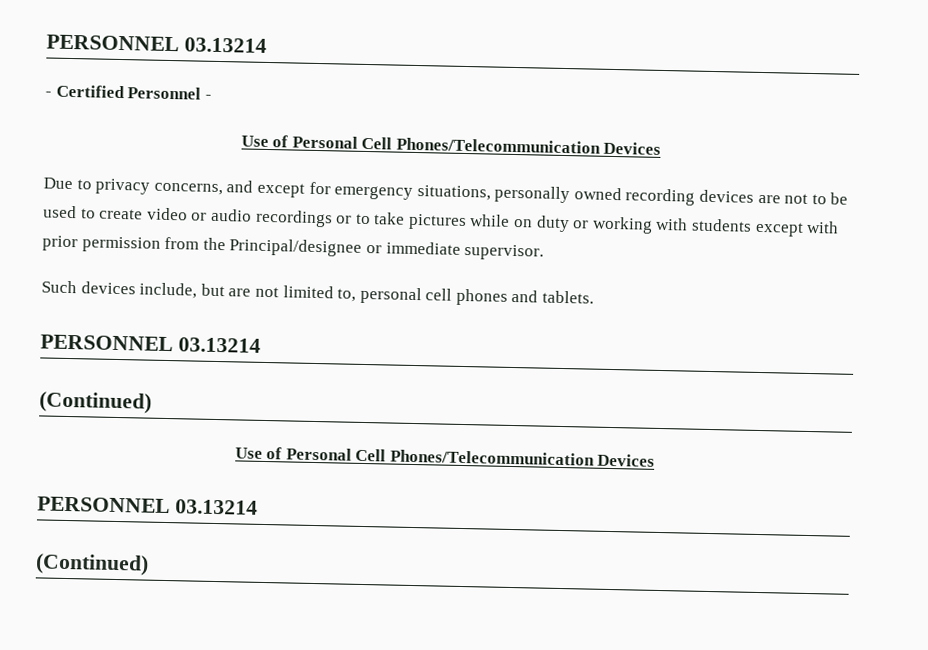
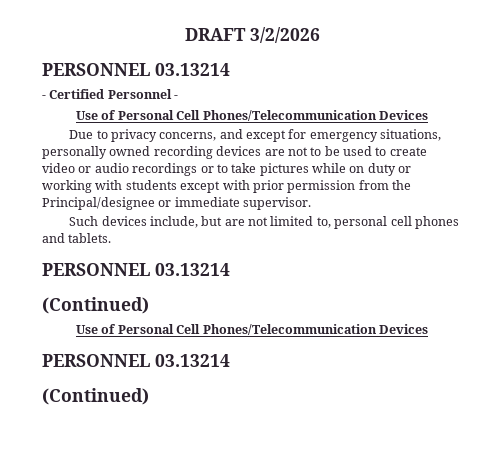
(46, 43) none -> [184,27,320,43] DRAFT 3/2/2026 //

